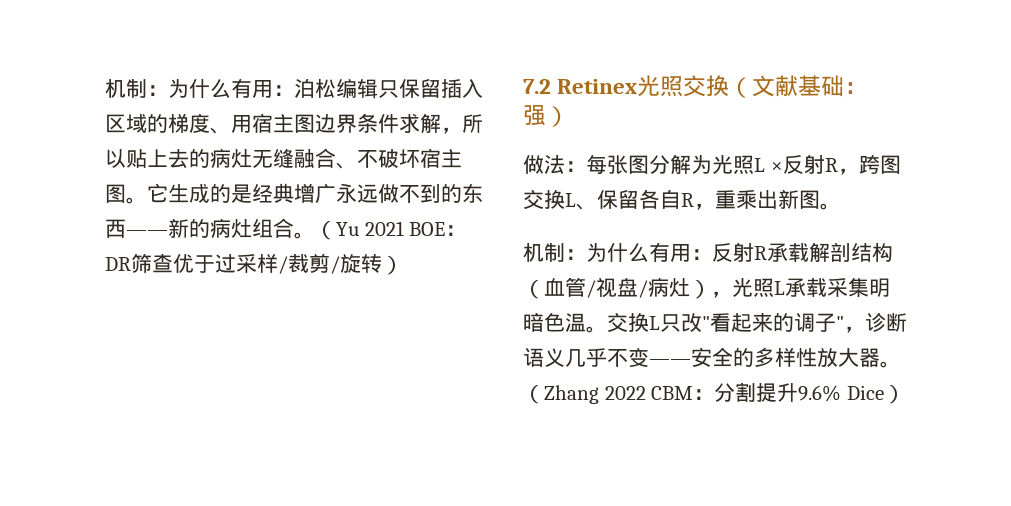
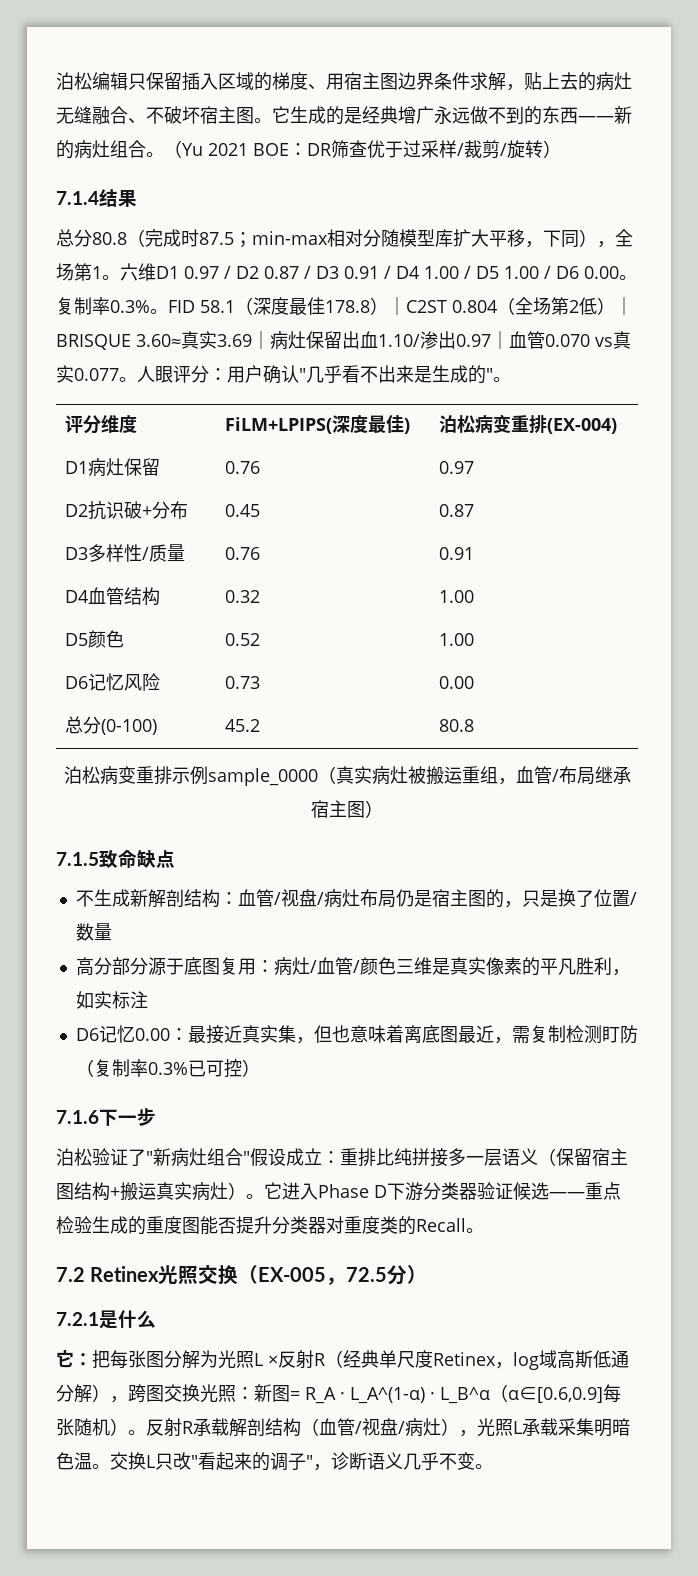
[105,78,294,99] 机制：为什么有用： -> (56, 81) none
[462,114,483,133] [105,149,126,168] 所以 -> (524, 87) none
(403, 265) none -> [56,189,137,207] [56,229,633,248] [56,263,637,281] [56,297,633,316] [56,331,631,350] [56,365,511,384] [64,415,137,434] [224,415,410,434] [438,414,617,434] [64,458,160,477] [224,461,260,474] [438,461,474,474] [64,501,188,520] [224,504,260,517] [438,504,474,517] [64,544,185,562] [224,547,260,560] [438,547,474,560] [64,587,160,606] [224,590,260,603] [438,590,474,603] [64,630,124,648] [224,633,260,646] [438,633,474,646] [64,673,160,691] [224,676,260,689] [438,676,474,689] [64,716,157,735] [224,719,260,732] [438,719,474,732] [63,766,631,786] [311,800,383,818] [56,849,175,868] [75,889,637,908] [75,923,112,941] [75,957,630,976] [75,991,148,1009] [75,1025,638,1044] [75,1059,260,1078] [56,1108,156,1126] [56,1148,628,1167] [56,1182,621,1201] [56,1216,484,1235] // 7.1.4结果 // 总分80.8（完成时87.5；min-max相对分随模型库扩大平移，下同），全场第1。六维D1 0.97 / D2 0.87 / D3 0.91 / D4 1.00 / D5 1.00 / D6 0.00。复制率0.3%。FID 58.1（深度最佳178.8）｜C2ST 0.804（全场第2低）｜BRISQUE 3.60≈真实3.69｜病灶保留出血1.10/渗出0.97｜血管0.070 vs真实0.077。人眼评分：用户确认"几乎看不出来是生成的"。 // 评分维度 | FiLM+LPIPS(深度最佳) | 泊松病变重排(EX-004) // D1病灶保留 | 0.76 | 0.97 // D2抗识破+分布 | 0.45 | 0.87 // D3多样性/质量 | 0.76 | 0.91 // D4血管结构 | 0.32 | 1.00 // D5颜色 | 0.52 | 1.00 // D6记忆风险 | 0.73 | 0.00 // 总分(0-100) | 45.2 | 80.8 // 泊松病变重排示例sample_0000（真实病灶被搬运重组，血管/布局继承宿主图） // 7.1.5致命缺点 // 不生成新解剖结构：血管/视盘/病灶布局仍是宿主图的，只是换了位置/数量 // 高分部分源于底图复用：病灶/血管/颜色三维是真实像素的平凡胜利，如实标注 // D6记忆0.00：最接近真实集，但也意味着离底图最近，需复制检测盯防（复制率0.3%已可控） // 7.1.6下一步 // 泊松验证了"新病灶组合"假设成立：重排比纯拼接多一层语义（保留宿主图结构+搬运真实病灶）。它进入Phase D下游分类器验证候选——重点检验生成的重度图能否提升分类器对重度类的Recall。
[752,75,868,97] [523,105,569,127] [523,155,586,174] 文献基础：强） // 做法： -> [258,1265,428,1285] [56,1310,156,1329] [56,1350,110,1369] EX-005，72.5分） // 7.2.1是什么 // 它：把
[837,154,901,175] [523,189,841,210] [523,242,712,263] ，跨图交换L、保留各自R，重乘出新图。 // 机制：为什么有用： -> [325,1350,629,1370] [56,1384,621,1404] [56,1418,146,1436] （经典单尺度Retinex，log域高斯低通分解），跨图交换光照：新图= R_A · L_A^(1-α) · L_B^α（α∈[0.6,0.9]每张随机）。
[649,347,901,368] [523,382,905,404] ——安全的多样性放大器。（Zhang 2022 CBM：分割提升9.6% Dice） -> [475,1464,493,1469] 。

